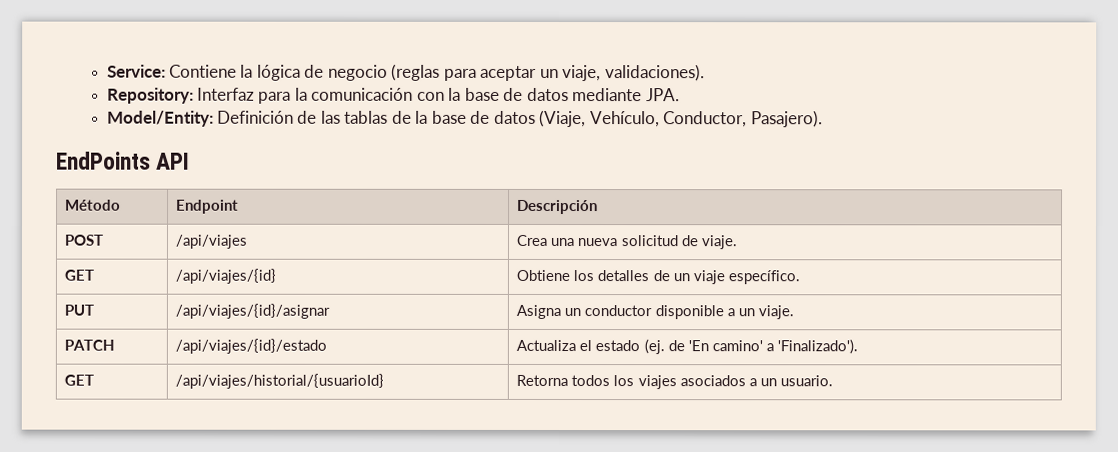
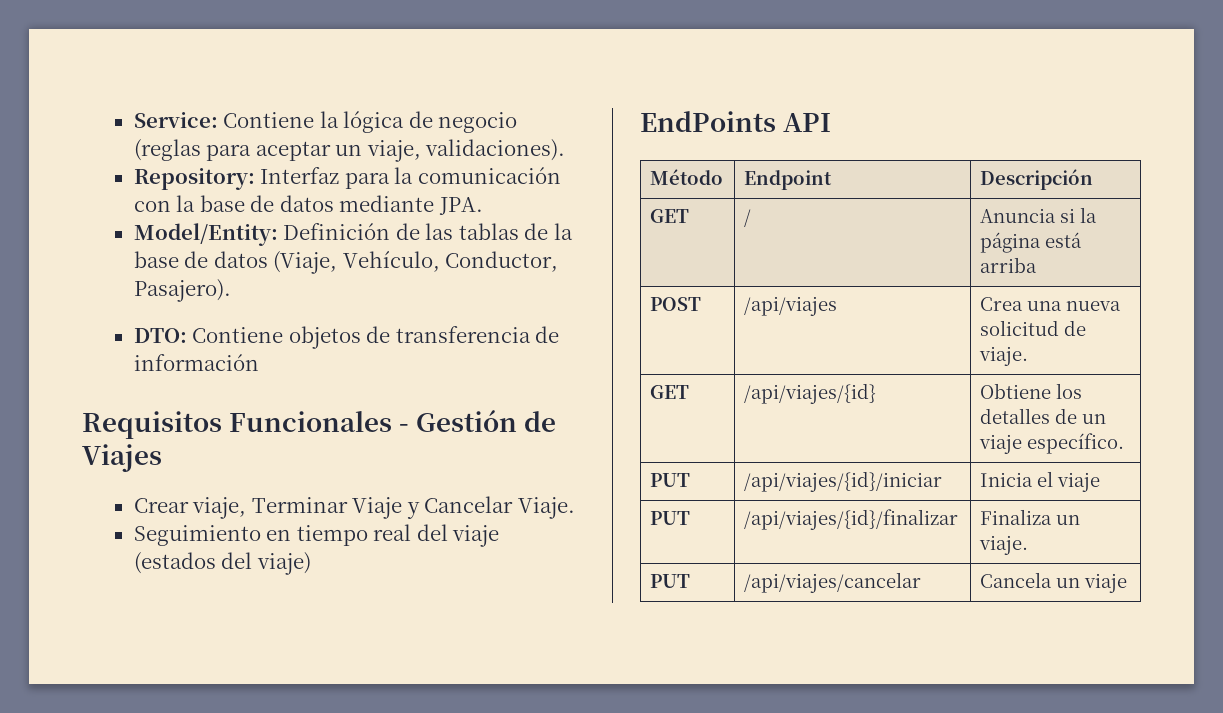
(823, 119) none -> [133,326,560,349] [133,354,259,371] [82,410,557,439] [82,444,162,472] [133,496,575,519] [133,524,500,547] [133,552,311,575] // DTO: Contiene objetos de transferencia de información // Requisitos Funcionales - Gestión de Viajes // Crear viaje, Terminar Viaje y Cancelar Viaje. // Seguimiento en tiempo real del viaje (estados del viaje)
(599, 207) none -> [650,209,690,223] [744,209,752,227] [980,207,1098,223] [980,232,1083,253] [980,257,1038,273] // GET | / | Anuncia si la página está arriba
[175,303,331,319] [516,304,794,320] [64,339,116,351] [175,338,328,354] [516,339,858,355] [64,374,95,386] [175,373,385,389] [516,374,833,390] /api/viajes/{id}/asignar | Asigna un conductor disponible a un viaje. // PATCH | /api/viajes/{id}/estado | Actualiza el estado (ej. de 'En camino' a 'Finalizado'). // GET | /api/viajes/historial/{usuarioId} | Retorna todos los viajes asociados a un usuario. -> [744,471,943,492] [980,471,1101,492] [650,511,691,525] [744,509,959,530] [980,509,1081,525] [979,535,1029,555] [650,574,691,588] [744,572,922,593] [980,572,1128,593] /api/viajes/{id}/iniciar | Inicia el viaje // PUT | /api/viajes/{id}/finalizar | Finaliza un viaje. // PUT | /api/viajes/cancelar | Cancela un viaje

